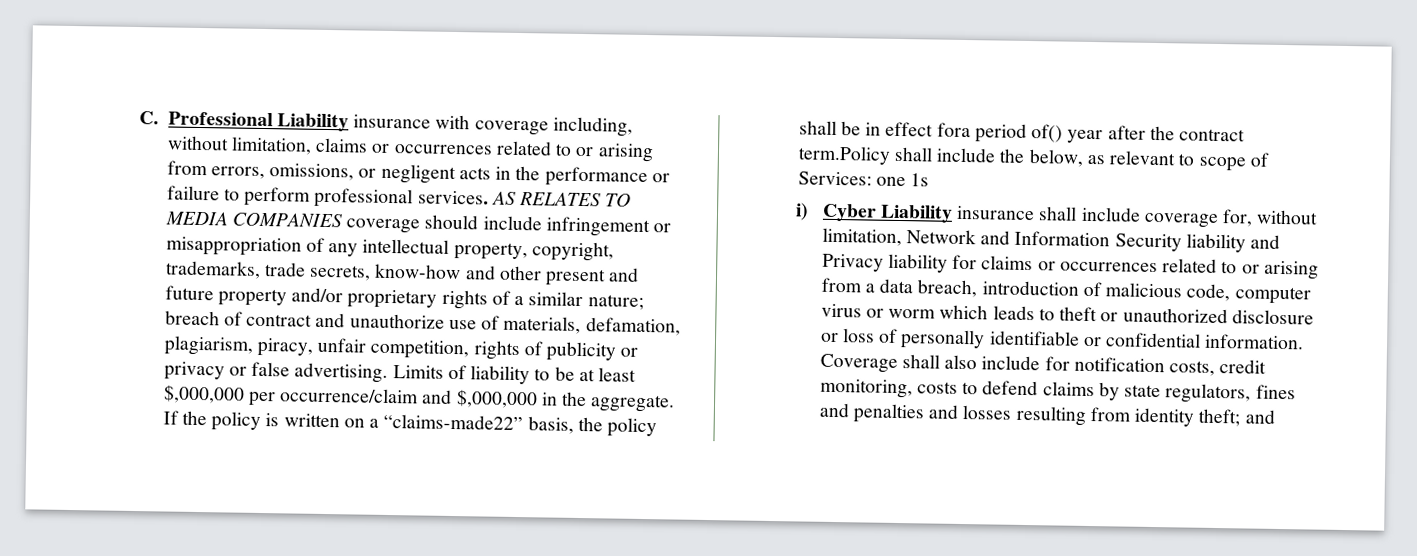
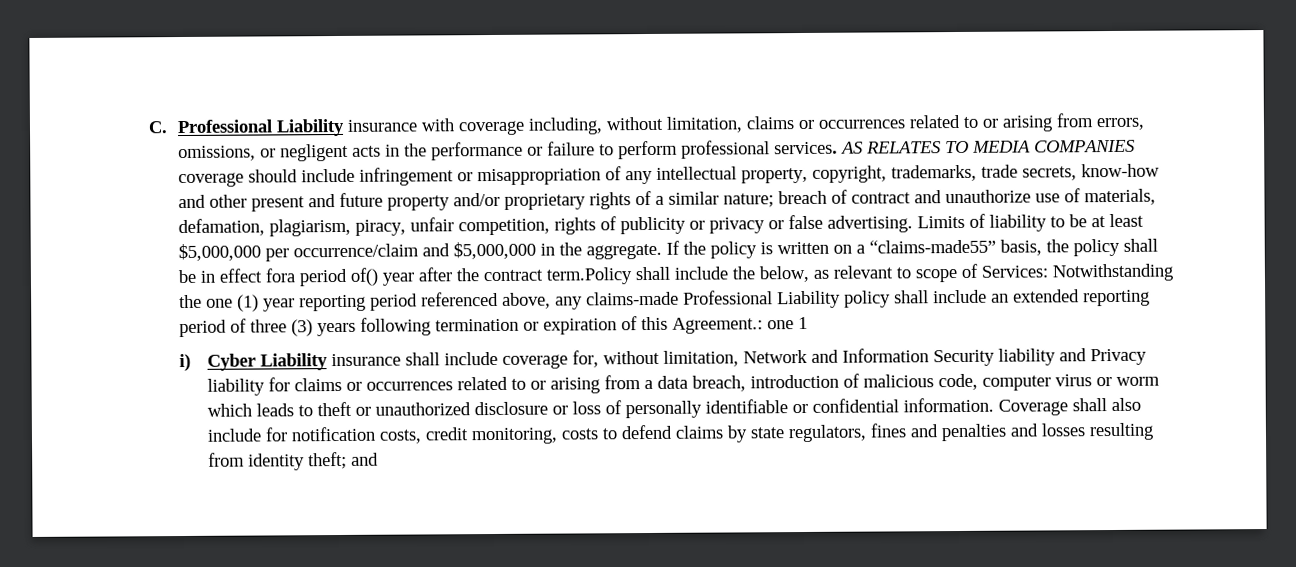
[162,384,245,404] $,000,000 -> [177,243,261,262] $5,000,000
[455,389,538,409] $,000,000 -> [452,241,536,260] $5,000,000
[383,413,524,431] “claims-made22” -> [868,239,996,254] “claims-made55”
[875,173,930,187] one 1s -> [1051,263,1173,282] [178,289,1150,312] [178,316,808,338] Notwithstanding the one (1) year reporting period referenced above, any claims-made Professional Liability policy shall include an extended reporting period of three (3) years following termination or expiration of this Agreement.: one 1

